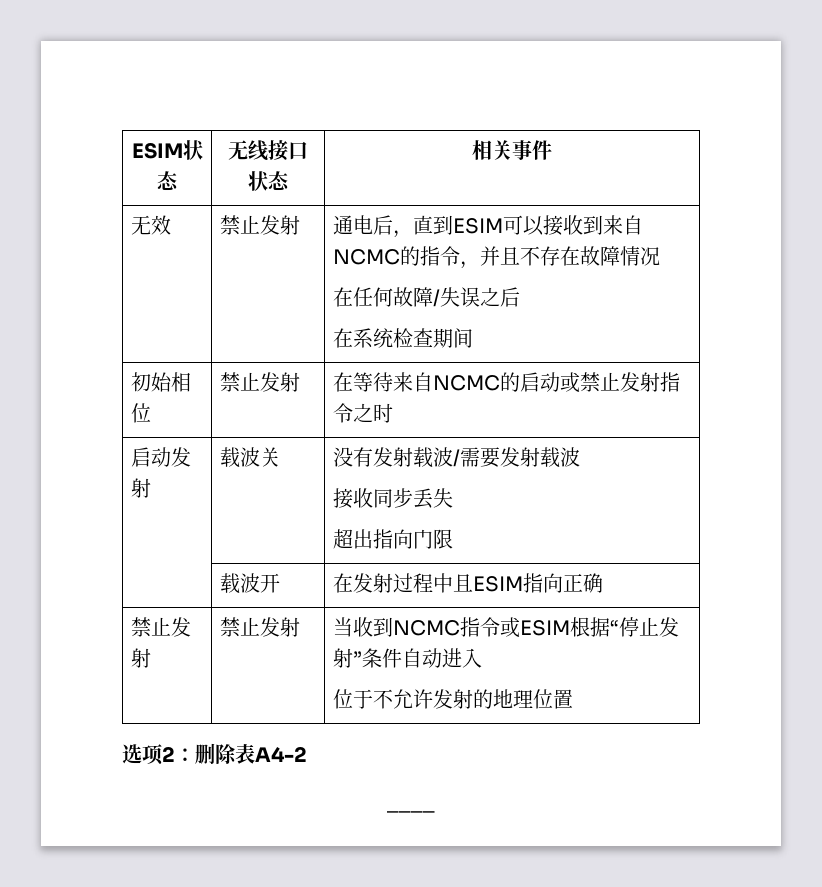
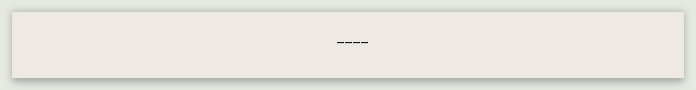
[131,140,204,160] [157,171,179,191] [228,140,308,161] [248,171,290,191] [472,140,552,160] [130,215,171,235] [219,215,300,235] [332,215,643,238] [332,246,660,269] [332,287,520,307] [332,328,473,348] [130,372,191,392] [130,403,151,423] [219,372,300,392] [332,372,680,393] [332,403,393,423] [130,447,191,467] [130,478,151,498] [219,447,280,468] [332,447,580,468] [332,488,453,509] [332,529,453,549] [219,573,280,594] [332,573,603,593] [130,617,191,637] [130,648,151,668] [219,617,300,637] [332,617,679,638] [332,648,482,668] [332,689,573,709] [122,743,307,765] ESIM状态 | 无线接口状态 | 相关事件 // 无效 | 禁止发射 | 通电后，直到ESIM可以接收到来自NCMC的指令，并且不存在故障情况 // 在任何故障/失误之后 // 在系统检查期间 // 初始相位 | 禁止发射 | 在等待来自NCMC的启动或禁止发射指令之时 // 启动发射 | 载波关 | 没有发射载波/需要发射载波 // 接收同步丢失 // 超出指向门限 // | 载波开 | 在发射过程中且ESIM指向正确 // 禁止发射 | 禁止发射 | 当收到NCMC指令或ESIM根据“停止发射”条件自动进入 // 位于不允许发射的地理位置 // 选项2：删除表A4-2 // -> (336, 43) none

